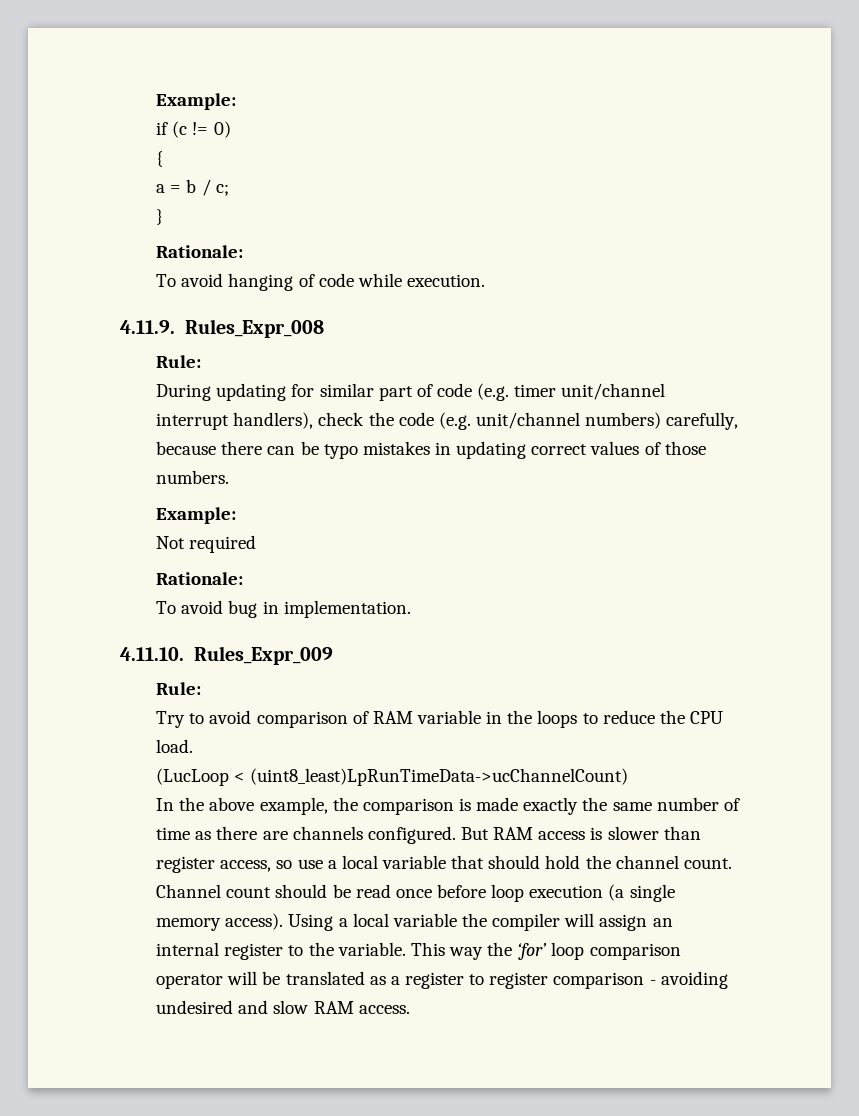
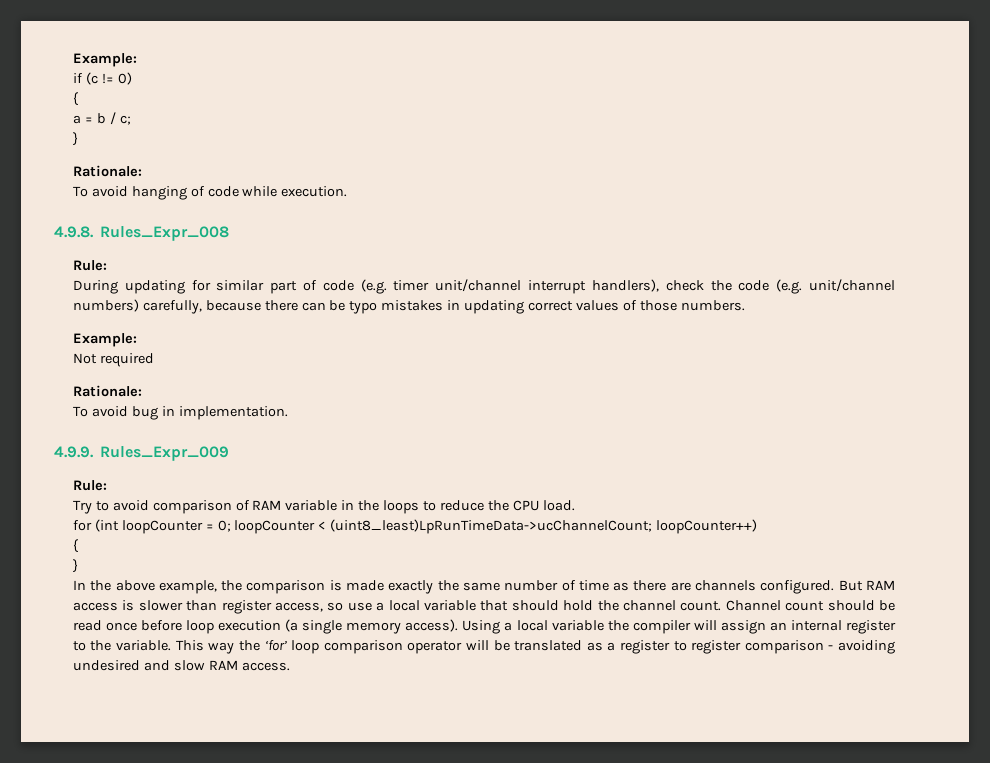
[120,320,175,334] 4.11.9. -> [54,226,94,238] 4.9.8.
[120,647,184,661] 4.11.10. -> [54,446,94,458] 4.9.9.
[156,768,629,786] (LucLoop < (uint8_least)LpRunTimeData->ucChannelCount) -> [72,519,758,534] [72,539,78,553] [72,559,78,573] for (int loopCounter = 0; loopCounter < (uint8_least)LpRunTimeData->ucChannelCount; loopCounter++) // { // }

